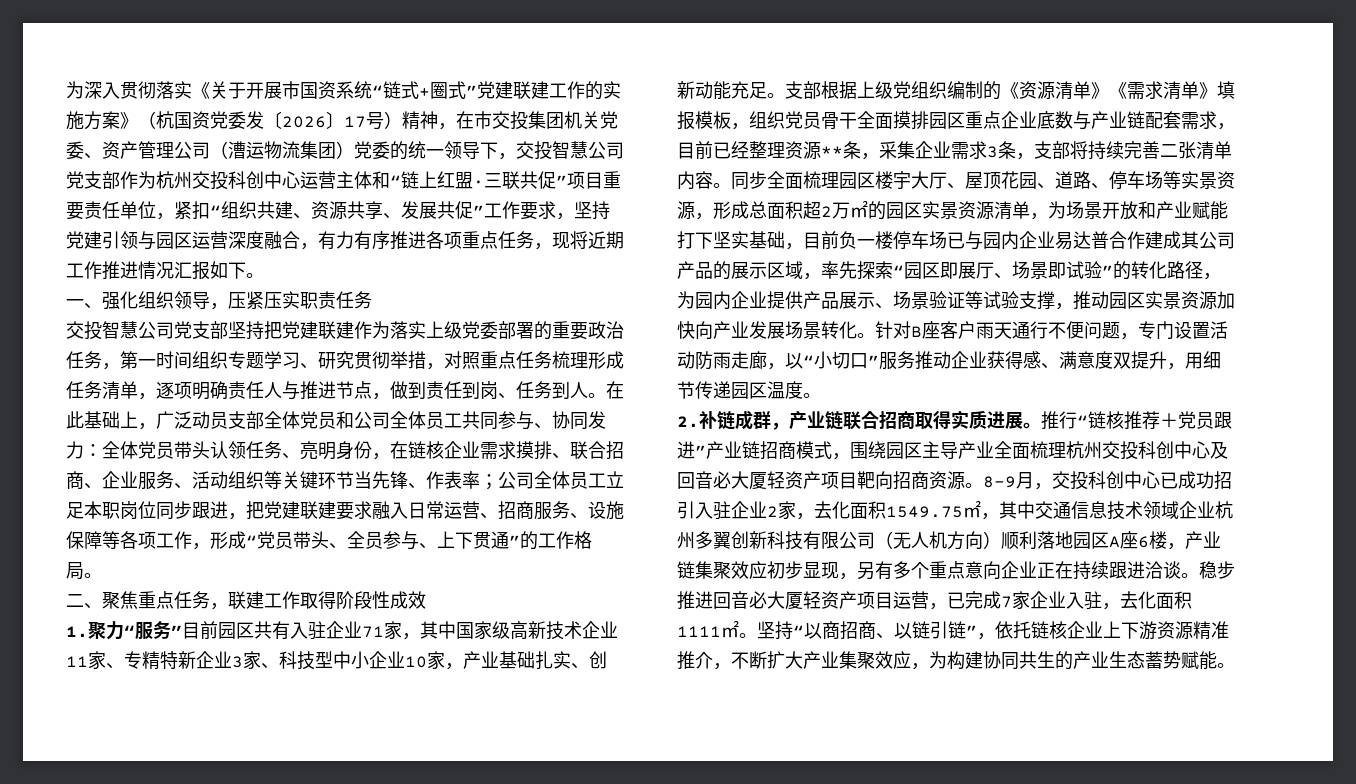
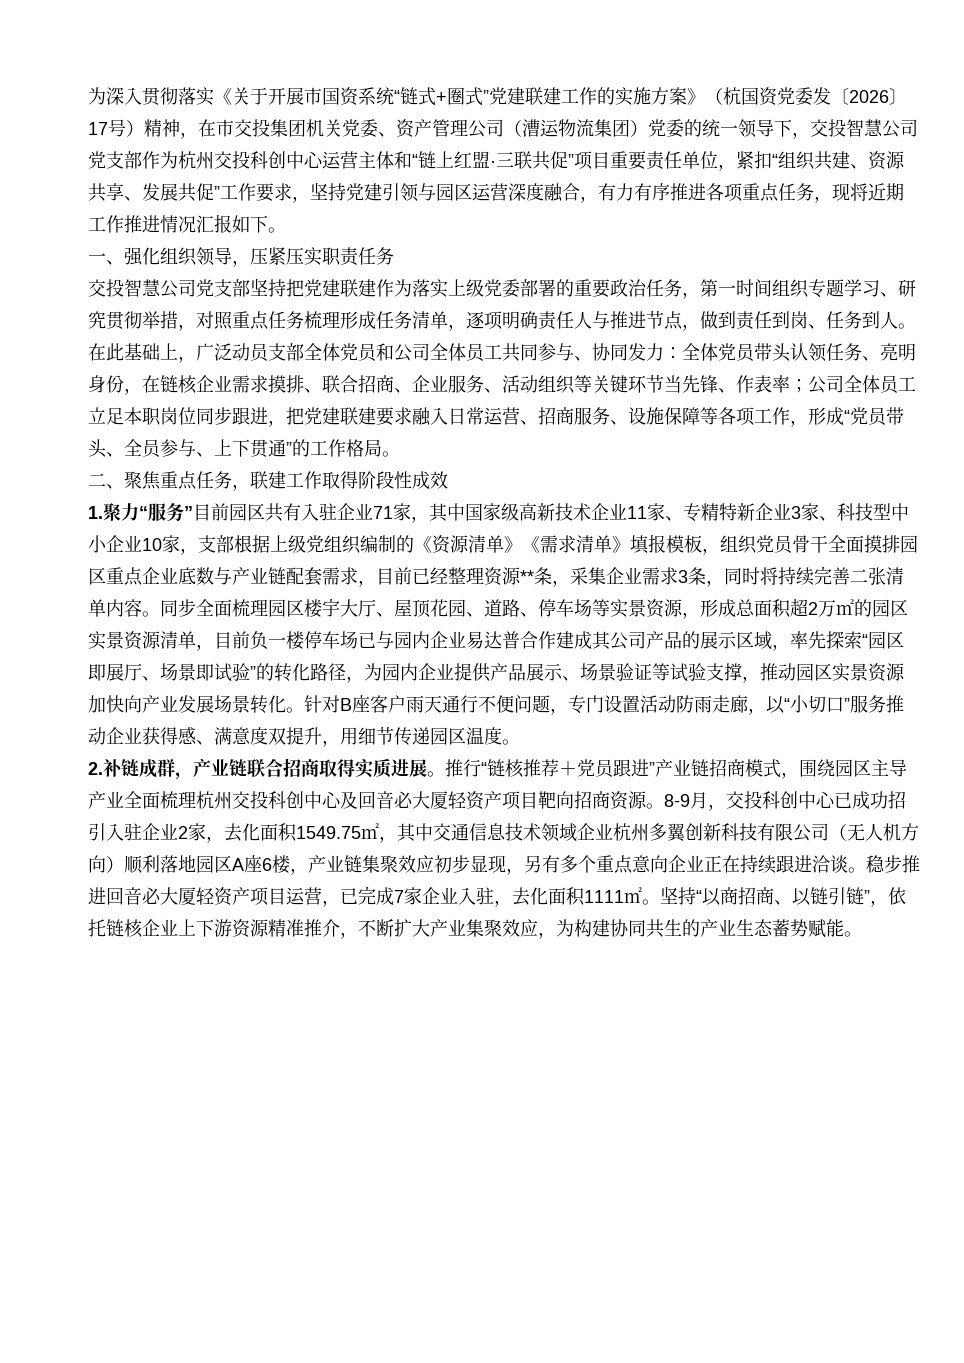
[463,651,607,670] [677,81,785,100] 产业基础扎实、创新动能充足。 -> (198, 551) none
[1034,141,1070,159] 支部 -> [724,567,760,585] 同时
[1048,201,1228,220] [677,231,803,250] 为场景开放和产业赋能打下坚实基础， -> (214, 647) none

